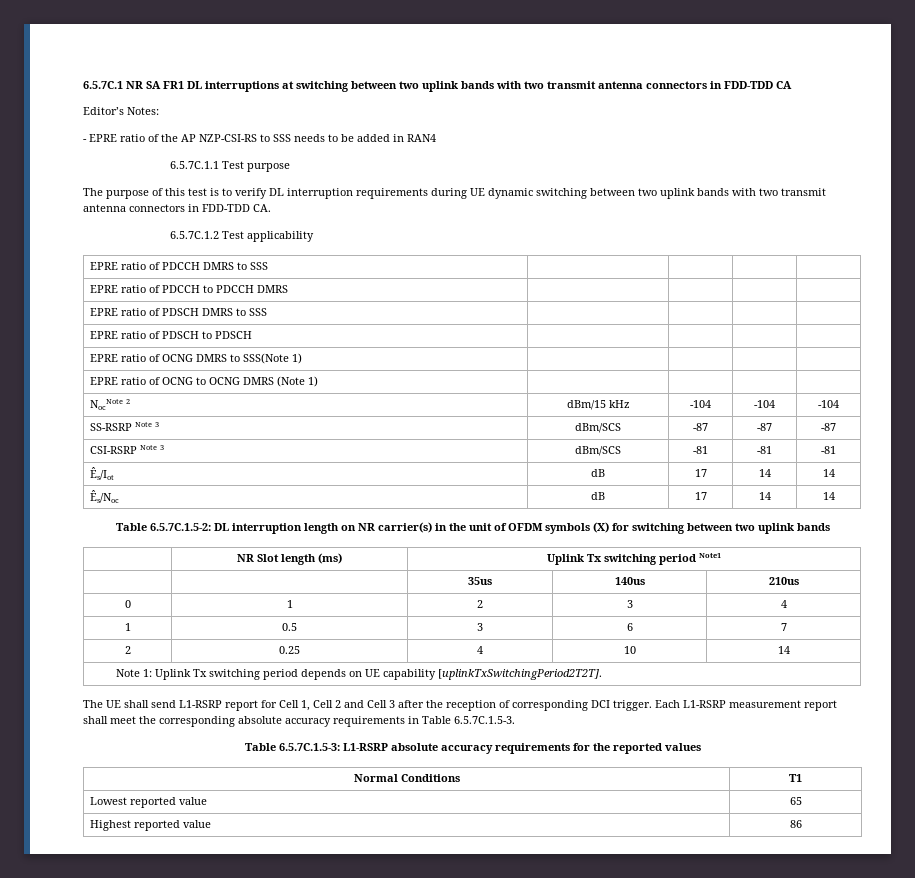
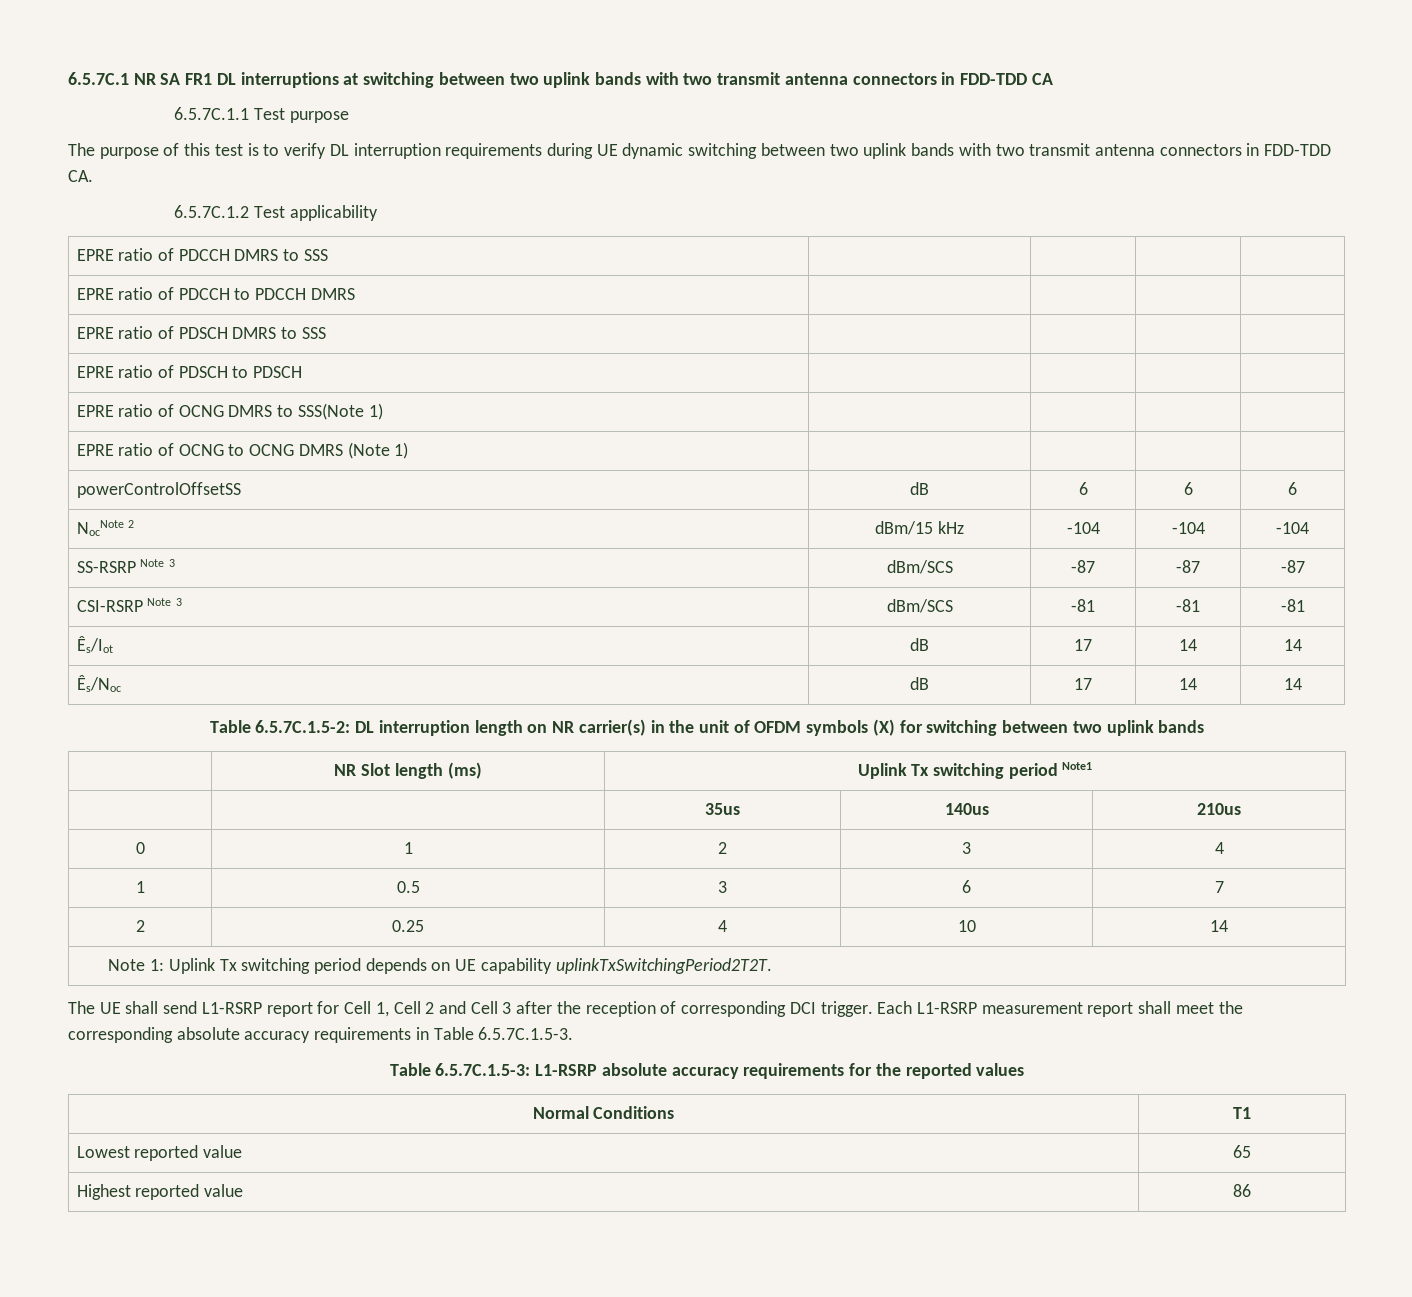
[83,107,159,115] [83,134,436,142] // Editor’s Notes: // - EPRE ratio of the AP NZP-CSI-RS to SSS needs to be added in RAN4 -> (1053, 79) none
(319, 381) none -> [76,482,241,498] [910,482,929,495] [1078,482,1088,495] [1183,482,1193,495] [1288,482,1297,495] // powerControlOffsetSS | dB | 6 | 6 | 6
[438,669,603,680] [uplinkTxSwitchingPeriod2T2T]. -> [555,958,772,974] uplinkTxSwitchingPeriod2T2T.

